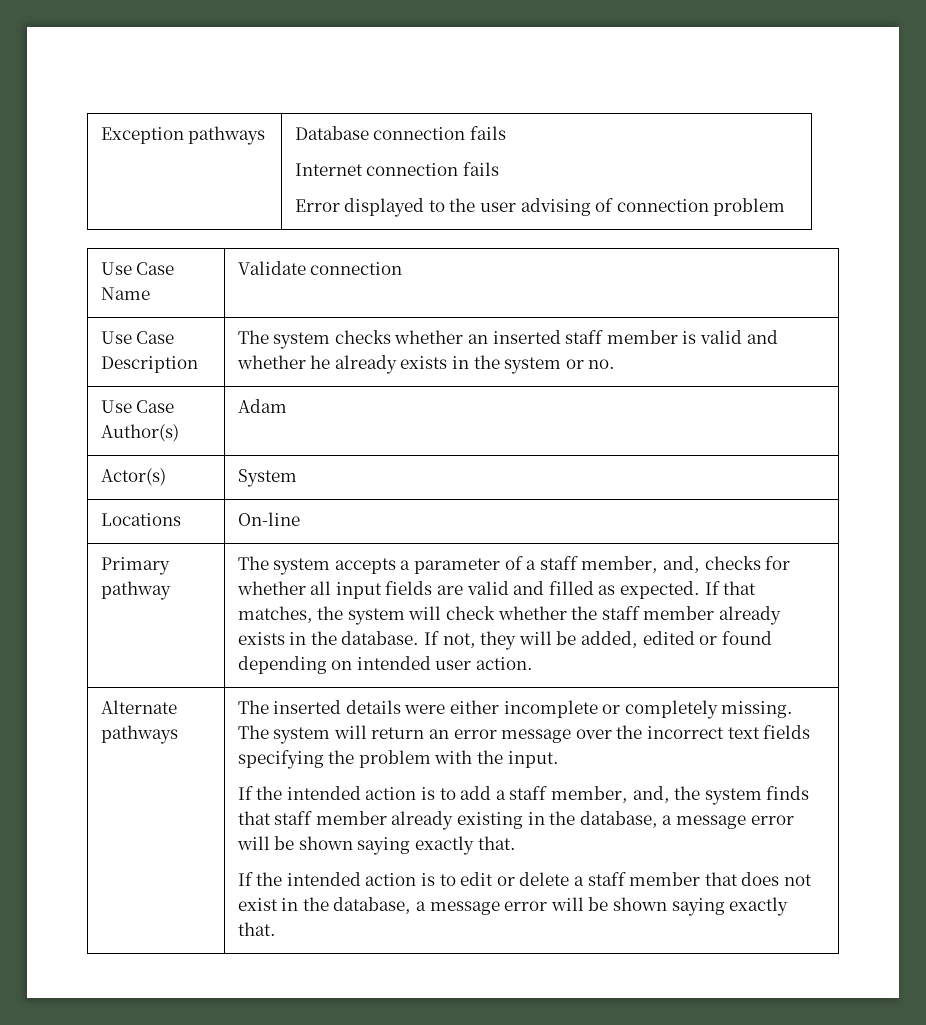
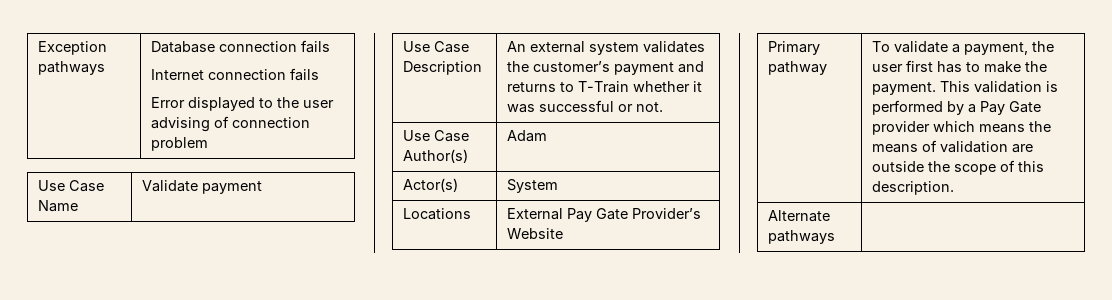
[310,262,403,275] connection -> [202,181,263,194] payment
[237,330,778,349] [236,355,616,374] The system checks whether an inserted staff member is valid and whether he already exists in the system or no. -> [507,41,706,55] [507,61,705,75] [507,81,703,93] [507,100,664,113] An external system validates the customer’s payment and returns to T-Train whether it was successful or not.
[237,512,300,526] [100,557,170,575] [100,581,171,600] [237,556,791,575] [236,581,757,599] [237,606,781,625] [237,631,772,650] [237,656,534,674] [100,700,177,714] [100,725,178,744] [237,700,794,719] [237,725,811,744] [237,750,559,769] [237,786,810,805] [237,811,794,830] [236,836,516,855] [237,872,812,886] [237,897,789,916] [237,922,276,936] On-line // Primary pathway | The system accepts a parameter of a staff member, and, checks for whether all input fields are valid and filled as expected. If that matches, the system will check whether the staff member already exists in the database. If not, they will be added, edited or found depending on intended user action. // Alternate pathways | The inserted details were either incomplete or completely missing. The system will return an error message over the incorrect text fields specifying the problem with the input. // If the intended action is to add a staff member, and, the system finds that staff member already existing in the database, a message error will be shown saying exactly that. // If the intended action is to edit or delete a staff member that does not exist in the database, a message error will be shown saying exactly that. -> [507,208,702,222] [507,228,564,239] [768,41,821,55] [768,61,828,75] [872,41,1055,55] [872,60,1048,73] [872,81,1059,95] [872,100,1042,115] [872,121,1052,135] [872,140,1034,153] [872,160,1045,175] [872,181,955,195] [768,210,831,222] [768,230,836,244] External Pay Gate Provider’s Website // Primary pathway | To validate a payment, the user first has to make the payment. This validation is performed by a Pay Gate provider which means the means of validation are outside the scope of this description. // Alternate pathways |

